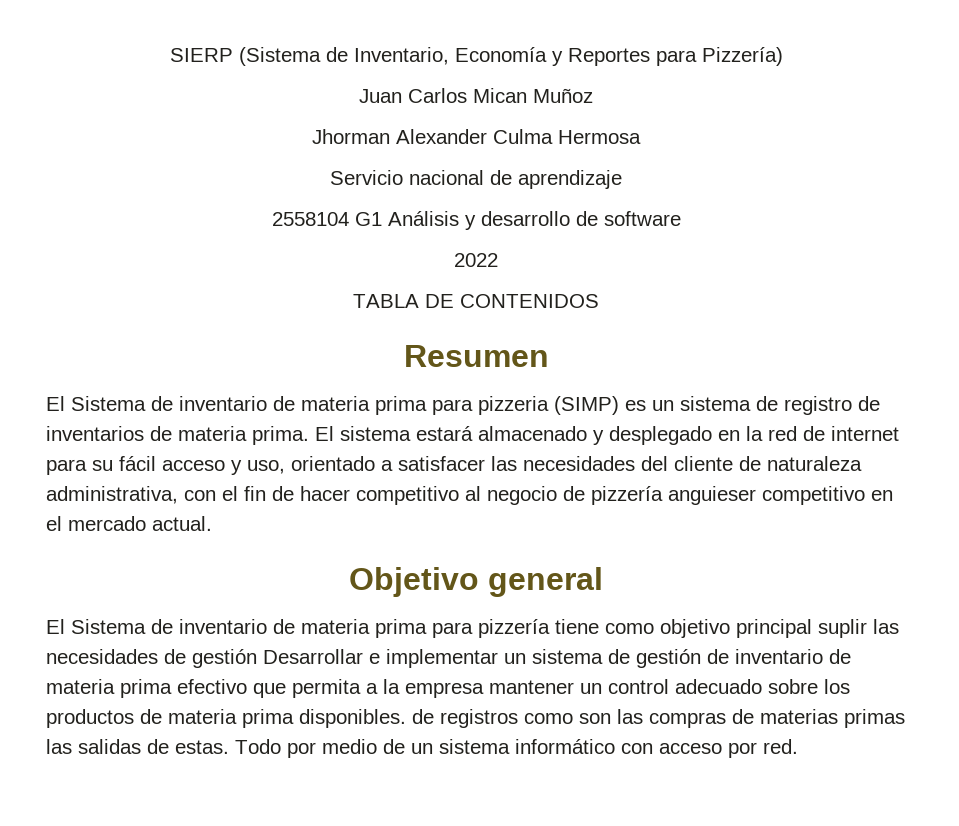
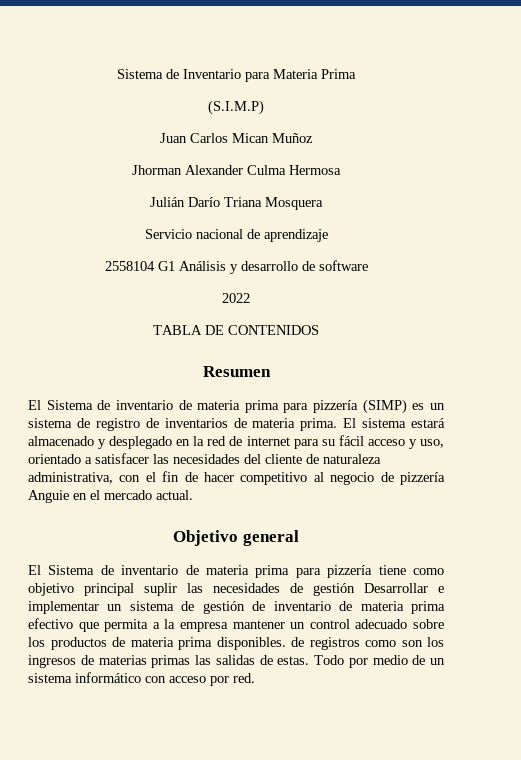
[169,47,783,66] SIERP (Sistema de Inventario, Economía y Reportes para Pizzería) -> [117,69,356,82] [208,100,264,115] Sistema de Inventario para Materia Prima // (S.I.M.P)
(641, 137) none -> [150,197,323,210] // Julián Darío Triana Mosquera
[478,396,549,415] pizzeria -> [313,400,359,413] pizzería
[668,486,865,505] anguieser competitivo -> [28,490,69,503] Anguie
[617,709,726,728] las compras -> [427,637,444,647] [28,655,76,668] los ingresos

